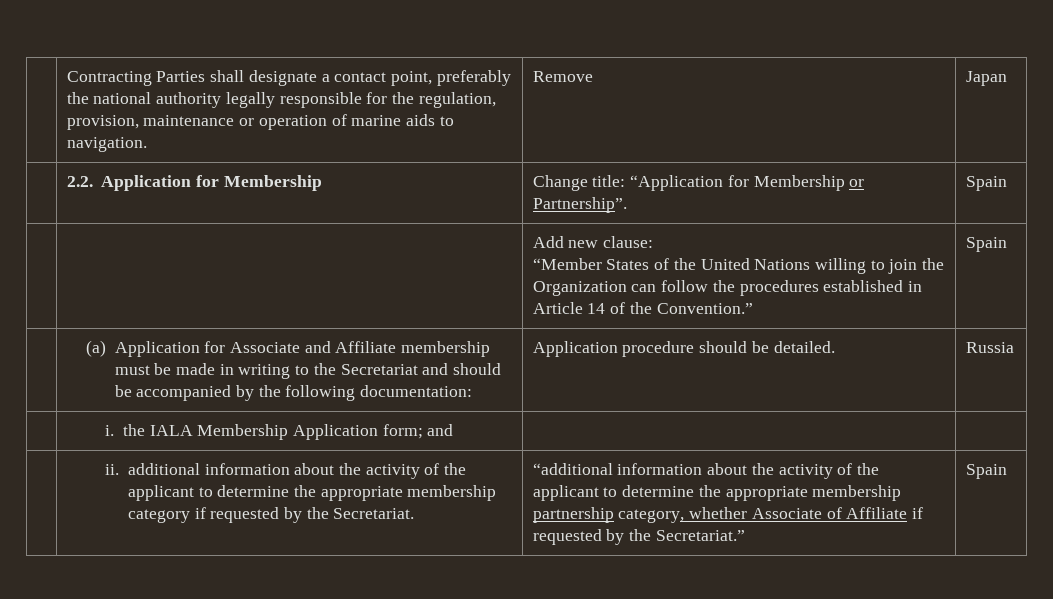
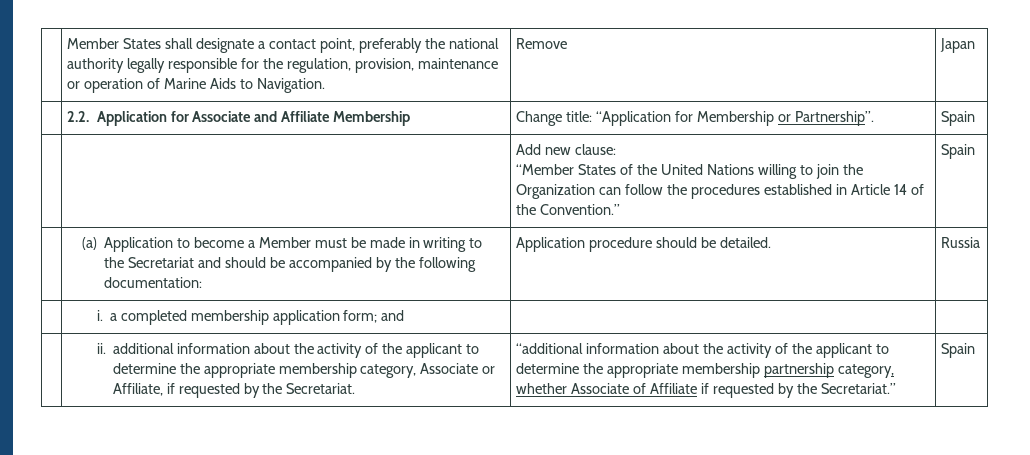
[66,71,206,86] | Contracting Parties -> [67,38,162,49] | Member States
[351,114,454,126] [66,137,147,152] marine aids to navigation. -> [164,78,325,93] Marine Aids to Navigation.
(220, 181) none -> [192,111,331,122] Associate and Affiliate
[204,341,491,357] for Associate and Affiliate membership -> [177,237,311,248] to become a Member
[122,424,378,440] the IALA Membership Application -> [109,310,340,325] a completed membership application
[127,509,190,523] category -> [360,363,496,378] [112,383,163,396] category, Associate or Affiliate,

